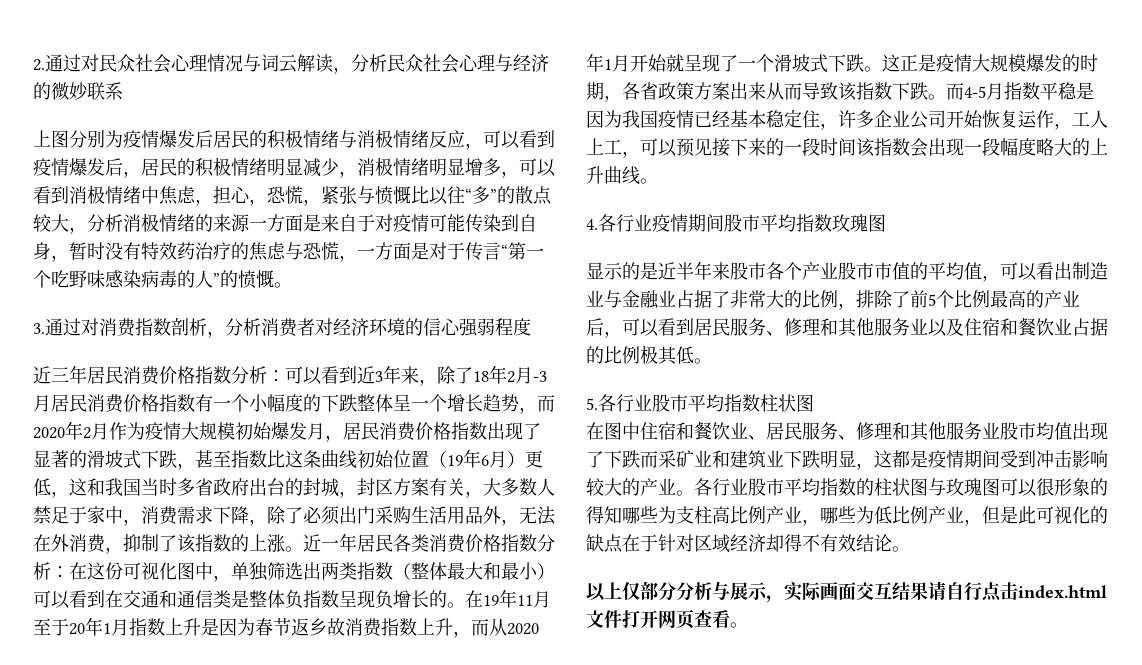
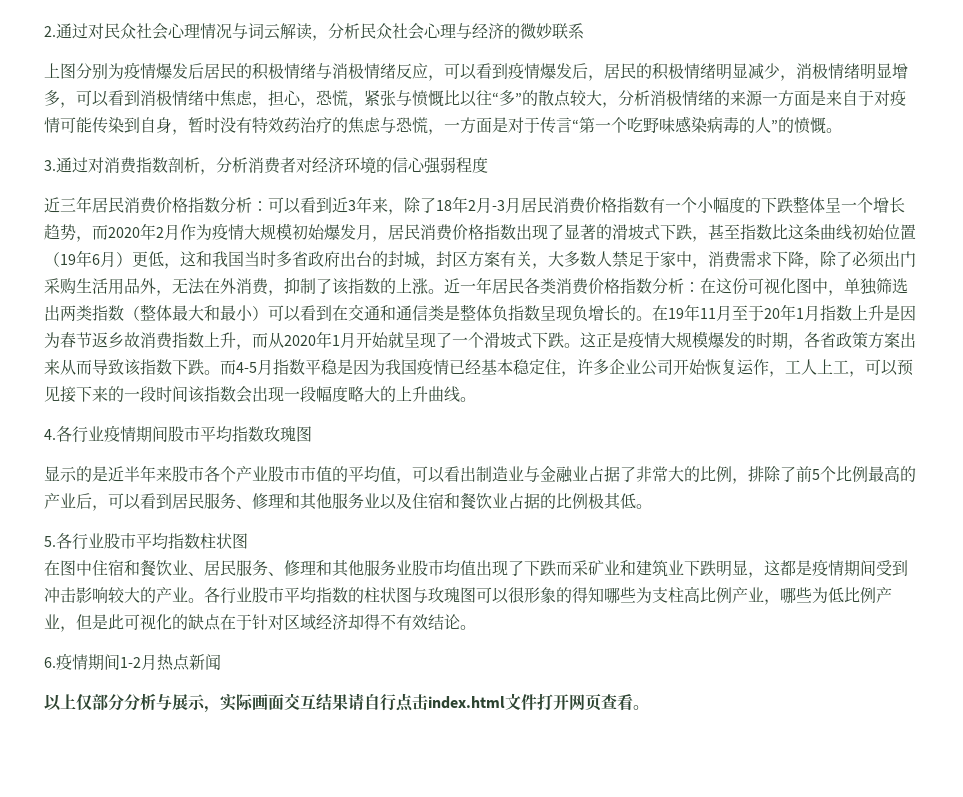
(910, 549) none -> [44,653,221,671] // 6.疫情期间1-2月热点新闻

